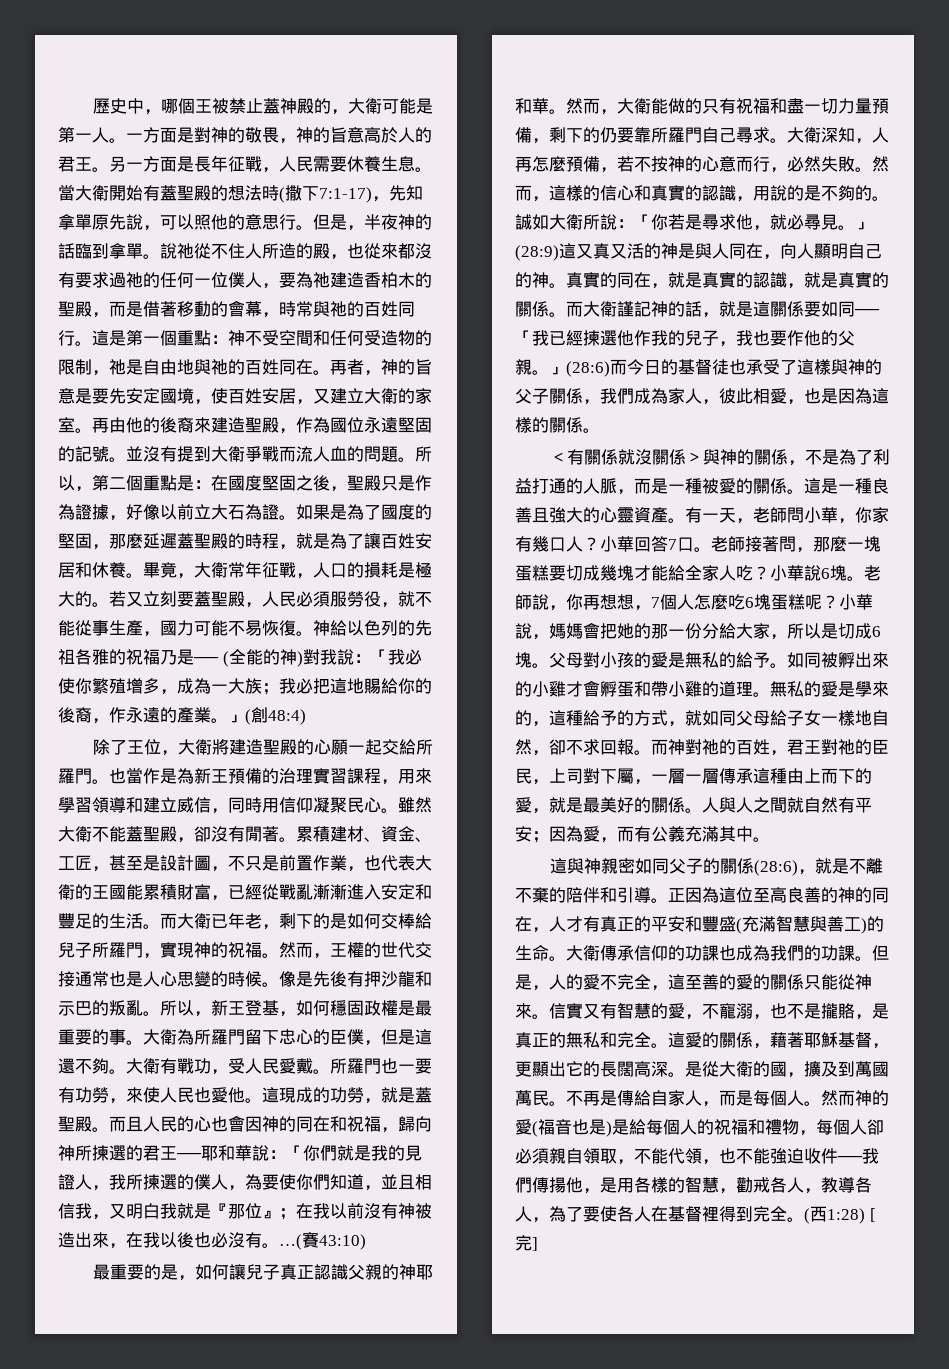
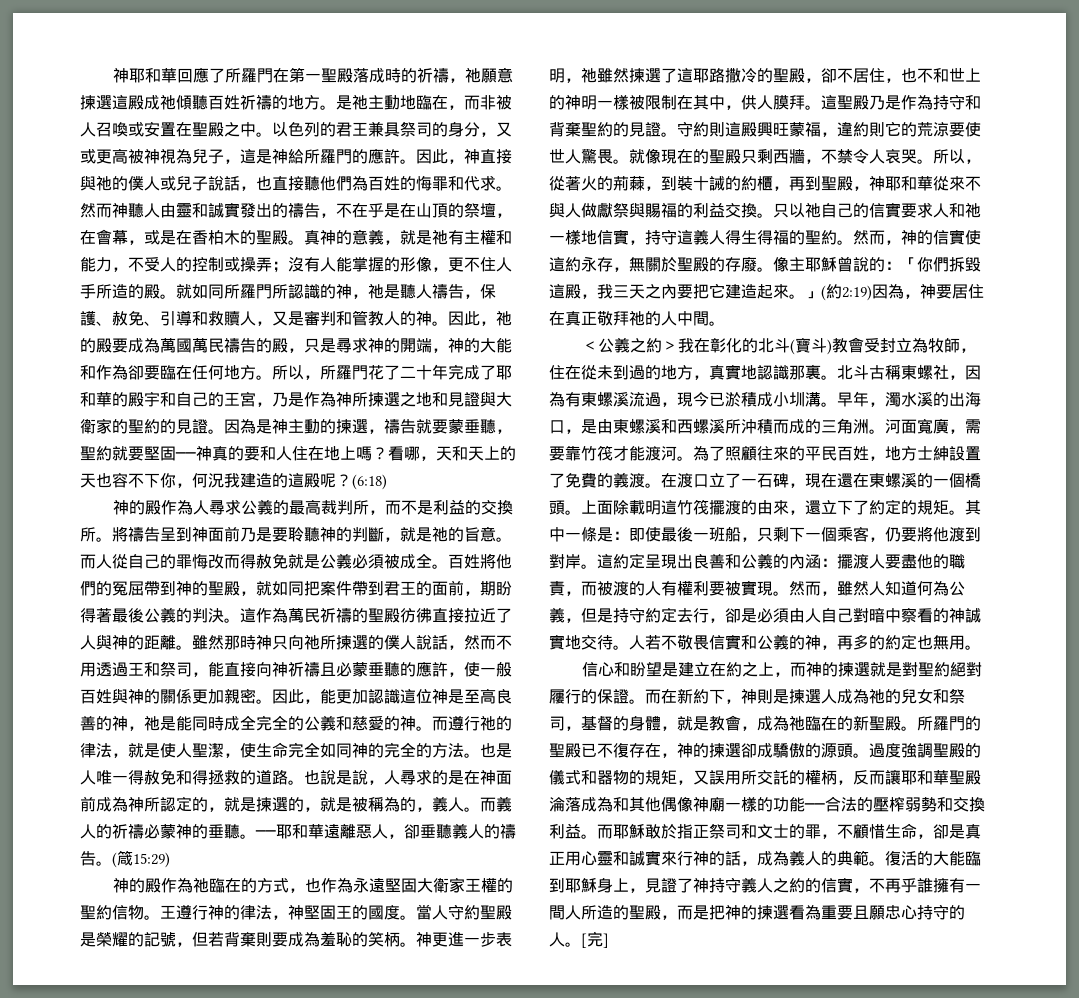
[92,98,433,115] [58,127,432,144] [58,155,432,173] [58,185,423,203] [58,214,432,231] [58,243,432,260] [58,272,432,289] [58,300,415,318] [58,329,432,346] [58,359,432,376] [58,388,432,405] [58,417,432,434] [58,446,432,462] [58,475,432,492] [58,504,432,521] [58,533,432,550] [58,561,432,579] [58,591,432,608] [58,620,432,637] [58,649,422,667] [58,677,432,695] [58,707,306,725] [92,739,433,756] [58,768,432,785] [58,797,432,814] [58,826,432,843] [58,855,432,872] [58,884,432,901] [58,912,432,930] [58,942,432,959] [58,971,432,987] [58,1000,432,1017] [58,1028,432,1046] [58,1058,432,1075] [58,1086,432,1104] [58,1115,432,1133] [58,1145,422,1161] [58,1174,432,1191] [58,1203,432,1220] [58,1231,366,1250] [92,1264,433,1281] [515,98,889,115] [515,127,889,144] [515,156,889,173] [515,184,889,202] [515,214,872,231] [515,242,882,261] [515,272,889,289] [515,300,880,318] [515,330,855,347] [515,358,882,377] [515,387,889,405] [515,417,600,433] [549,449,890,466] [515,477,889,495] [515,507,889,524] [515,536,881,553] [515,565,881,581] [515,594,873,611] [515,622,881,640] [515,652,889,668] [515,680,889,697] [515,709,889,727] [515,739,889,756] [515,767,872,785] [515,797,872,814] [515,826,770,843] [549,857,883,876] [515,886,889,903] [515,915,884,934] [515,945,889,961] [515,973,872,991] [515,1002,889,1020] [515,1031,889,1049] [515,1061,889,1078] [515,1090,889,1107] [515,1119,884,1137] [515,1148,879,1165] [515,1176,872,1194] [515,1206,865,1224] 歷史中，哪個王被禁止蓋神殿的，大衛可能是第一人。一方面是對神的敬畏，神的旨意高於人的君王。另一方面是長年征戰，人民需要休養生息。當大衛開始有蓋聖殿的想法時(撒下7:1-17)，先知拿單原先說，可以照他的意思行。但是，半夜神的話臨到拿單。說祂從不住人所造的殿，也從來都沒有要求過祂的任何一位僕人，要為祂建造香柏木的聖殿，而是借著移動的會幕，時常與祂的百姓同行。這是第一個重點：神不受空間和任何受造物的限制，祂是自由地與祂的百姓同在。再者，神的旨意是要先安定國境，使百姓安居，又建立大衛的家室。再由他的後裔來建造聖殿，作為國位永遠堅固的記號。並沒有提到大衛爭戰而流人血的問題。所以，第二個重點是：在國度堅固之後，聖殿只是作為證據，好像以前立大石為證。如果是為了國度的堅固，那麼延遲蓋聖殿的時程，就是為了讓百姓安居和休養。畢竟，大衛常年征戰，人口的損耗是極大的。若又立刻要蓋聖殿，人民必須服勞役，就不能從事生產，國力可能不易恢復。神給以色列的先祖各雅的祝福乃是── (全能的神)對我說：「我必使你繁殖增多，成為一大族；我必把這地賜給你的後裔，作永遠的產業。」(創48:4) // 除了王位，大衛將建造聖殿的心願一起交給所羅門。也當作是為新王預備的治理實習課程，用來學習領導和建立威信，同時用信仰凝聚民心。雖然大衛不能蓋聖殿，卻沒有閒著。累積建材、資金、工匠，甚至是設計圖，不只是前置作業，也代表大衛的王國能累積財富，已經從戰亂漸漸進入安定和豐足的生活。而大衛已年老，剩下的是如何交棒給兒子所羅門，實現神的祝福。然而，王權的世代交接通常也是人心思變的時候。像是先後有押沙龍和示巴的叛亂。所以，新王登基，如何穩固政權是最重要的事。大衛為所羅門留下忠心的臣僕，但是這還不夠。大衛有戰功，受人民愛戴。所羅門也一要有功勞，來使人民也愛他。這現成的功勞，就是蓋聖殿。而且人民的心也會因神的同在和祝福，歸向神所揀選的君王──耶和華說：「你們就是我的見證人，我所揀選的僕人，為要使你們知道，並且相信我，又明白我就是『那位』；在我以前沒有神被造出來，在我以後也必沒有。…(賽43:10) // 最重要的是，如何讓兒子真正認識父親的神耶和華。然而，大衛能做的只有祝福和盡一切力量預備，剩下的仍要靠所羅門自己尋求。大衛深知，人再怎麼預備，若不按神的心意而行，必然失敗。然而，這樣的信心和真實的認識，用說的是不夠的。誠如大衛所說：「你若是尋求他，就必尋見。」(28:9)這又真又活的神是與人同在，向人顯明自己的神。真實的同在，就是真實的認識，就是真實的關係。而大衛謹記神的話，就是這關係要如同──「我已經揀選他作我的兒子，我也要作他的父親。」(28:6)而今日的基督徒也承受了這樣與神的父子關係，我們成為家人，彼此相愛，也是因為這樣的關係。 // ＜有關係就沒關係＞與神的關係，不是為了利益打通的人脈，而是一種被愛的關係。這是一種良善且強大的心靈資產。有一天，老師問小華，你家有幾口人？小華回答7口。老師接著問，那麼一塊蛋糕要切成幾塊才能給全家人吃？小華說6塊。老師說，你再想想，7個人怎麼吃6塊蛋糕呢？小華說，媽媽會把她的那一份分給大家，所以是切成6塊。父母對小孩的愛是無私的給予。如同被孵出來的小雞才會孵蛋和帶小雞的道理。無私的愛是學來的，這種給予的方式，就如同父母給子女一樣地自然，卻不求回報。而神對祂的百姓，君王對祂的臣民，上司對下屬，一層一層傳承這種由上而下的愛，就是最美好的關係。人與人之間就自然有平安；因為愛，而有公義充滿其中。 // 這與神親密如同父子的關係(28:6)，就是不離不棄的陪伴和引導。正因為這位至高良善的神的同在，人才有真正的平安和豐盛(充滿智慧與善工)的生命。大衛傳承信仰的功課也成為我們的功課。但是，人的愛不完全，這至善的愛的關係只能從神來。信實又有智慧的愛，不寵溺，也不是攏賂，是真正的無私和完全。這愛的關係，藉著耶穌基督，更顯出它的長闊高深。是從大衛的國，擴及到萬國萬民。不再是傳給自家人，而是每個人。然而神的愛(福音也是)是給每個人的祝福和禮物，每個人卻必須親自領取，不能代領，也不能強迫收件──我們傳揚他，是用各樣的智慧，勸戒各人，教導各人，為了要使各人在基督裡得到完全。(西1:28) -> [112,67,513,83] [80,94,512,110] [80,121,512,137] [80,148,512,164] [80,175,512,191] [80,202,512,218] [80,229,512,245] [80,257,512,273] [80,283,496,299] [80,310,512,326] [80,337,512,353] [80,364,512,380] [80,391,512,407] [80,418,512,434] [80,445,516,461] [80,472,387,490] [112,499,513,515] [80,526,512,542] [80,553,512,569] [80,580,512,596] [80,607,512,623] [80,634,512,650] [80,661,512,677] [80,688,512,704] [80,715,512,731] [80,742,512,758] [80,769,512,785] [80,796,512,812] [80,823,516,839] [80,850,170,868] [112,877,513,893] [80,904,512,920] [80,931,512,947] [549,67,981,83] [549,94,981,110] [549,121,981,137] [549,149,981,164] [549,175,981,191] [549,202,981,218] [549,229,981,245] [549,256,981,272] [549,283,984,301] [549,310,725,326] [581,337,976,355] [549,364,981,380] [549,391,981,407] [549,418,981,434] [549,445,981,461] [549,472,981,488] [549,499,981,515] [549,526,981,542] [549,553,965,569] [549,580,965,596] [549,607,981,623] [549,634,981,650] [581,661,982,677] [549,688,965,704] [549,715,981,731] [549,742,981,758] [549,769,981,785] [549,796,985,812] [549,823,981,839] [549,850,981,866] [549,877,981,893] [549,904,965,920] [549,932,581,947] 神耶和華回應了所羅門在第一聖殿落成時的祈禱，祂願意揀選這殿成祂傾聽百姓祈禱的地方。是祂主動地臨在，而非被人召喚或安置在聖殿之中。以色列的君王兼具祭司的身分，又或更高被神視為兒子，這是神給所羅門的應許。因此，神直接與祂的僕人或兒子說話，也直接聽他們為百姓的悔罪和代求。然而神聽人由靈和誠實發出的禱告，不在乎是在山頂的祭壇，在會幕，或是在香柏木的聖殿。真神的意義，就是祂有主權和能力，不受人的控制或操弄；沒有人能掌握的形像，更不住人手所造的殿。就如同所羅門所認識的神，祂是聽人禱告，保護、赦免、引導和救贖人，又是審判和管教人的神。因此，祂的殿要成為萬國萬民禱告的殿，只是尋求神的開端，神的大能和作為卻要臨在任何地方。所以，所羅門花了二十年完成了耶和華的殿宇和自己的王宮，乃是作為神所揀選之地和見證與大衛家的聖約的見證。因為是神主動的揀選，禱告就要蒙垂聽，聖約就要堅固──神真的要和人住在地上嗎？看哪，天和天上的天也容不下你，何況我建造的這殿呢？(6:18) // 神的殿作為人尋求公義的最高裁判所，而不是利益的交換所。將禱告呈到神面前乃是要聆聽神的判斷，就是祂的旨意。而人從自己的罪悔改而得赦免就是公義必須被成全。百姓將他們的冤屈帶到神的聖殿，就如同把案件帶到君王的面前，期盼得著最後公義的判決。這作為萬民祈禱的聖殿彷彿直接拉近了人與神的距離。雖然那時神只向祂所揀選的僕人說話，然而不用透過王和祭司，能直接向神祈禱且必蒙垂聽的應許，使一般百姓與神的關係更加親密。因此，能更加認識這位神是至高良善的神，祂是能同時成全完全的公義和慈愛的神。而遵行祂的律法，就是使人聖潔，使生命完全如同神的完全的方法。也是人唯一得赦免和得拯救的道路。也說是說，人尋求的是在神面前成為神所認定的，就是揀選的，就是被稱為的，義人。而義人的祈禱必蒙神的垂聽。──耶和華遠離惡人，卻垂聽義人的禱告。(箴15:29) // 神的殿作為祂臨在的方式，也作為永遠堅固大衛家王權的聖約信物。王遵行神的律法，神堅固王的國度。當人守約聖殿是榮耀的記號，但若背棄則要成為羞恥的笑柄。神更進一步表明，祂雖然揀選了這耶路撒冷的聖殿，卻不居住，也不和世上的神明一樣被限制在其中，供人膜拜。這聖殿乃是作為持守和背棄聖約的見證。守約則這殿興旺蒙福，違約則它的荒涼要使世人驚畏。就像現在的聖殿只剩西牆，不禁令人哀哭。所以，從著火的荊蕀，到裝十誡的約櫃，再到聖殿，神耶和華從來不與人做獻祭與賜福的利益交換。只以祂自己的信實要求人和祂一樣地信實，持守這義人得生得福的聖約。然而，神的信實使這約永存，無關於聖殿的存廢。像主耶穌曾說的：「你們拆毀這殿，我三天之內要把它建造起來。」(約2:19)因為，神要居住在真正敬拜祂的人中間。 // ＜公義之約＞我在彰化的北斗(寶斗)教會受封立為牧師，住在從未到過的地方，真實地認識那裏。北斗古稱東螺社，因為有東螺溪流過，現今已淤積成小圳溝。早年，濁水溪的出海口，是由東螺溪和西螺溪所沖積而成的三角洲。河面寬廣，需要靠竹筏才能渡河。為了照顧往來的平民百姓，地方士紳設置了免費的義渡。在渡口立了一石碑，現在還在東螺溪的一個橋頭。上面除載明這竹筏擺渡的由來，還立下了約定的規矩。其中一條是：即使最後一班船，只剩下一個乘客，仍要將他渡到對岸。這約定呈現出良善和公義的內涵：擺渡人要盡他的職責，而被渡的人有權利要被實現。然而，雖然人知道何為公義，但是持守約定去行，卻是必須由人自己對暗中察看的神誠實地交待。人若不敬畏信實和公義的神，再多的約定也無用。 // 信心和盼望是建立在約之上，而神的揀選就是對聖約絕對屨行的保證。而在新約下，神則是揀選人成為祂的兒女和祭司，基督的身體，就是教會，成為祂臨在的新聖殿。所羅門的聖殿已不復存在，神的揀選卻成驕傲的源頭。過度強調聖殿的儀式和器物的規矩，又誤用所交託的權柄，反而讓耶和華聖殿淪落成為和其他偶像神廟一樣的功能──合法的壓榨弱勢和交換利益。而耶穌敢於指正祭司和文士的罪，不顧惜生命，卻是真正用心靈和誠實來行神的話，成為義人的典範。復活的大能臨到耶穌身上，見證了神持守義人之約的信實，不再乎誰擁有一間人所造的聖殿，而是把神的揀選看為重要且願忠心持守的人。

